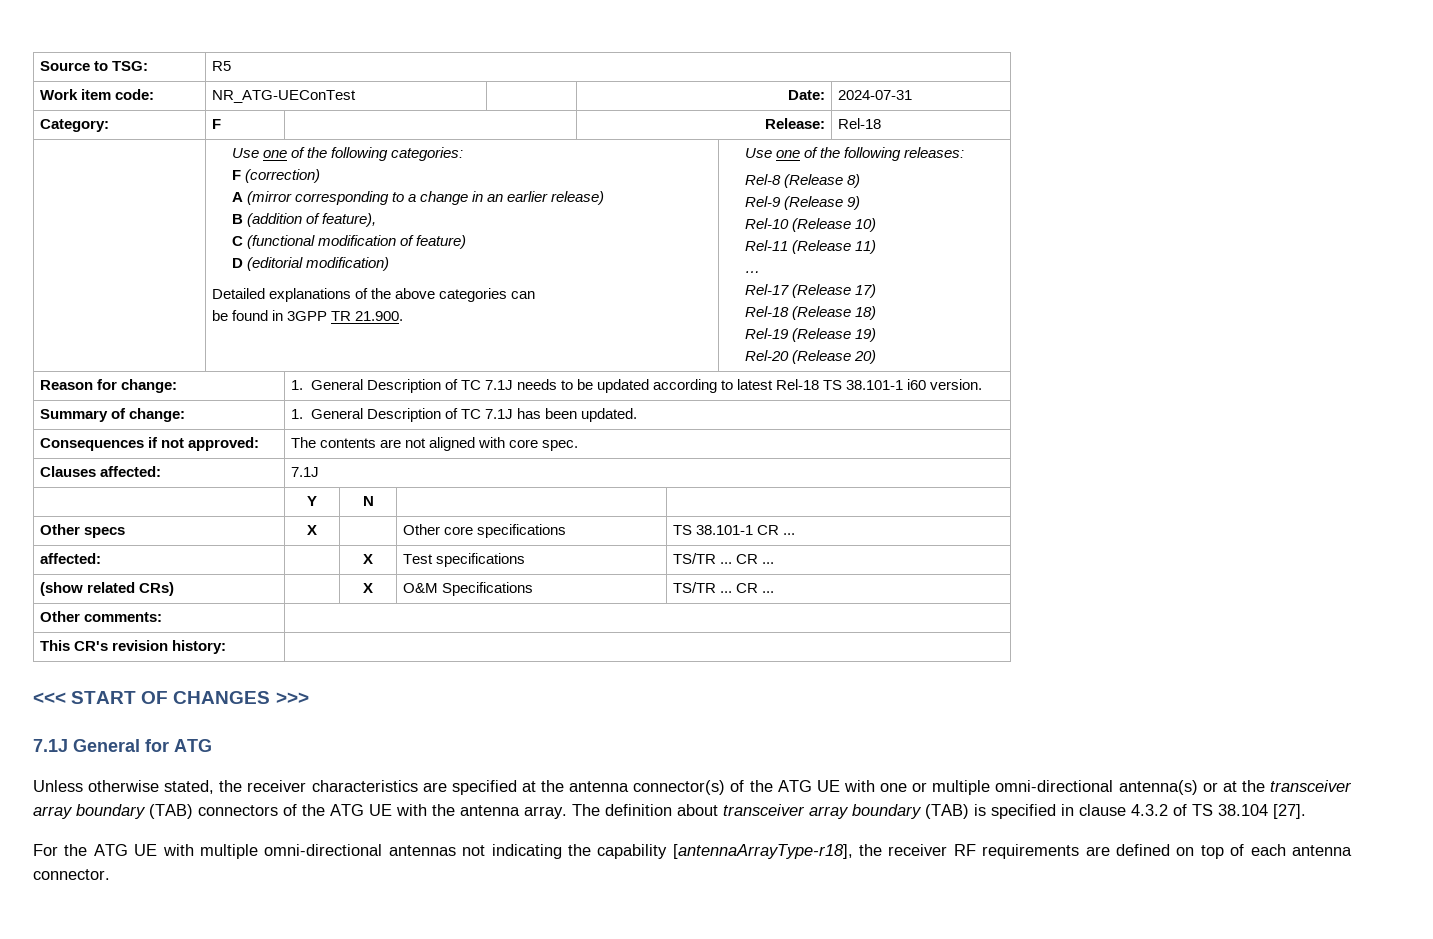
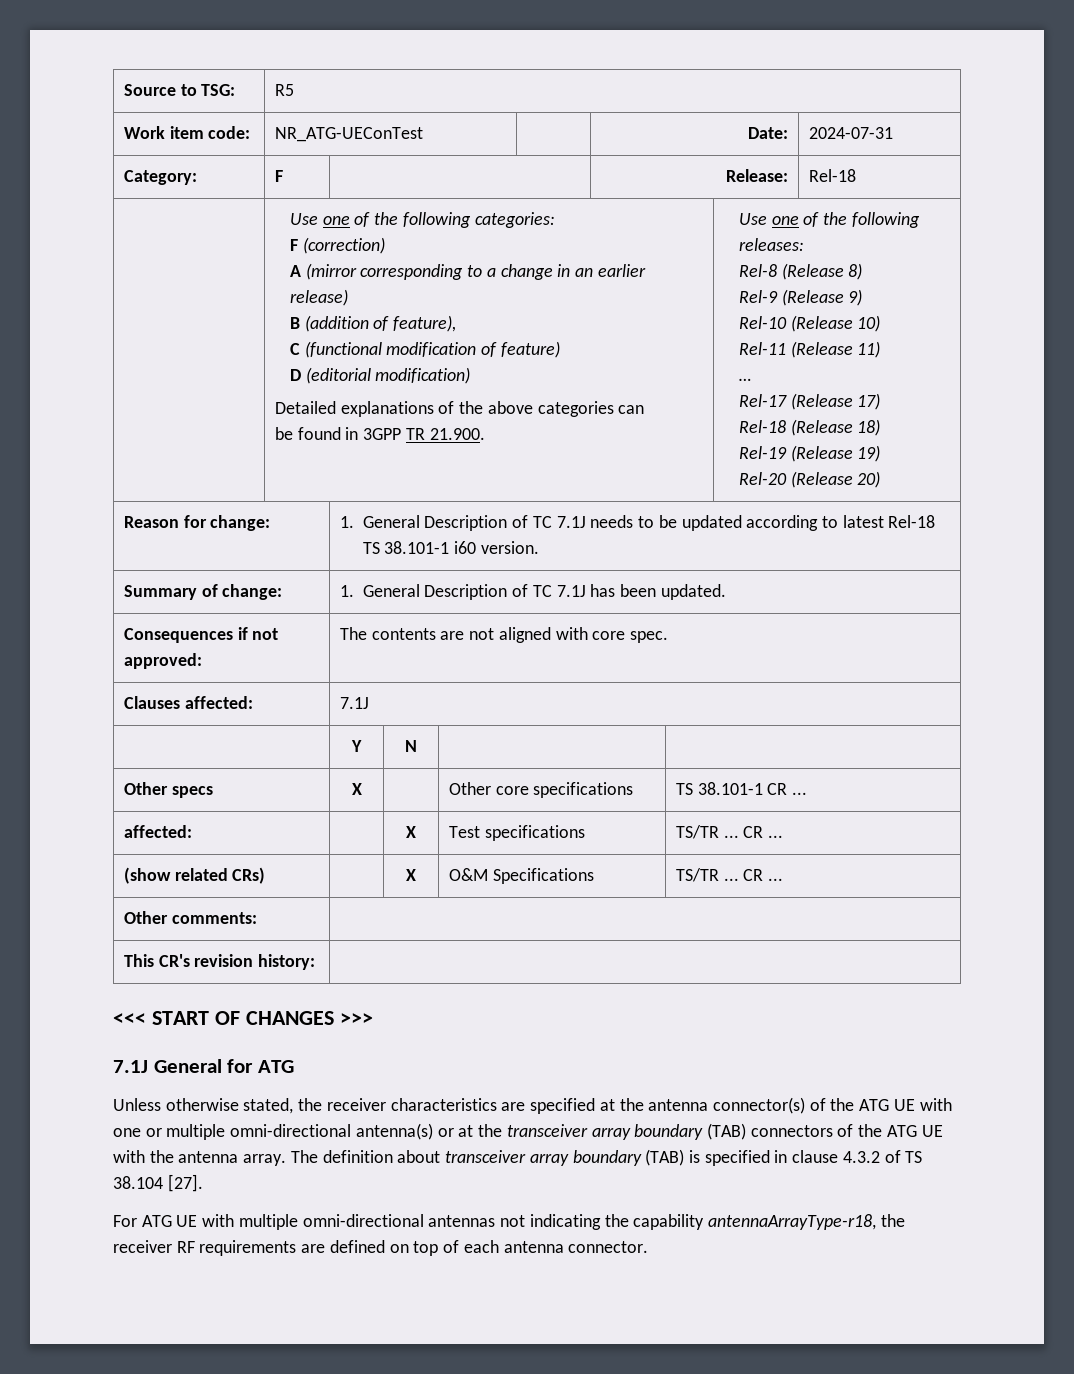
[64,844,88,856] the -> (137, 1221) none
[672,844,853,859] [antennaArrayType-r18], -> [707,1214,876,1230] antennaArrayType-r18,

